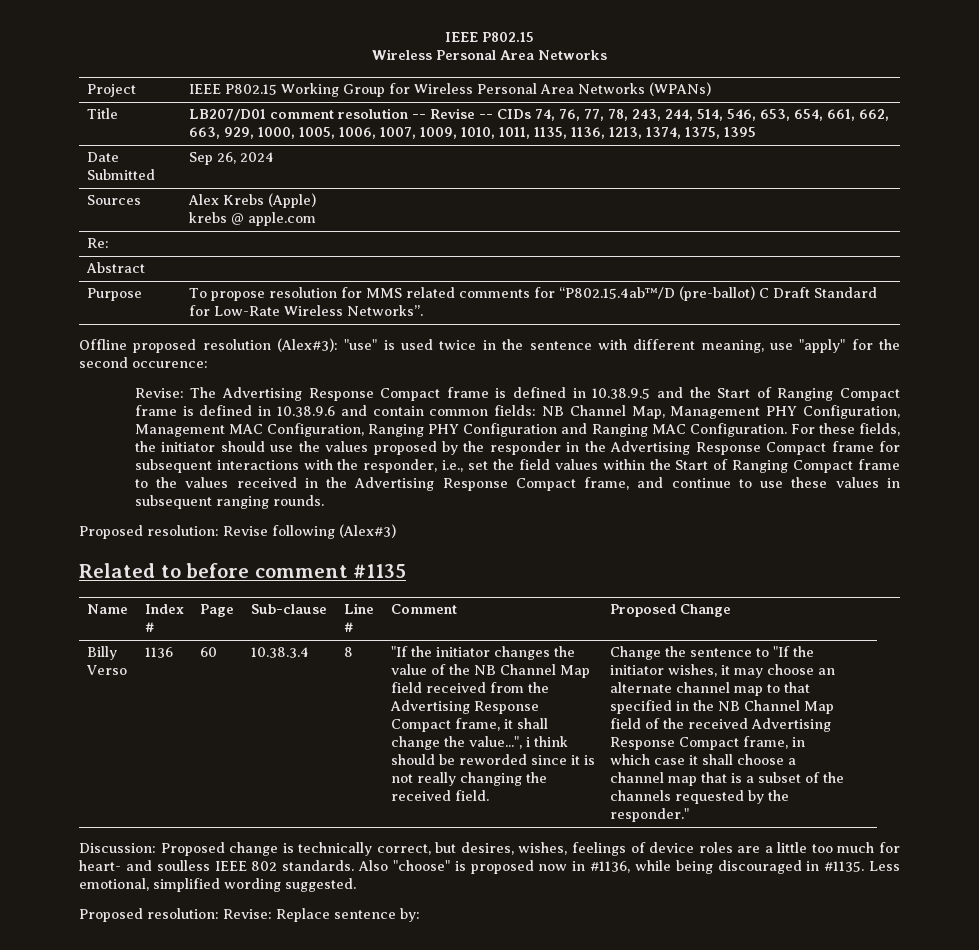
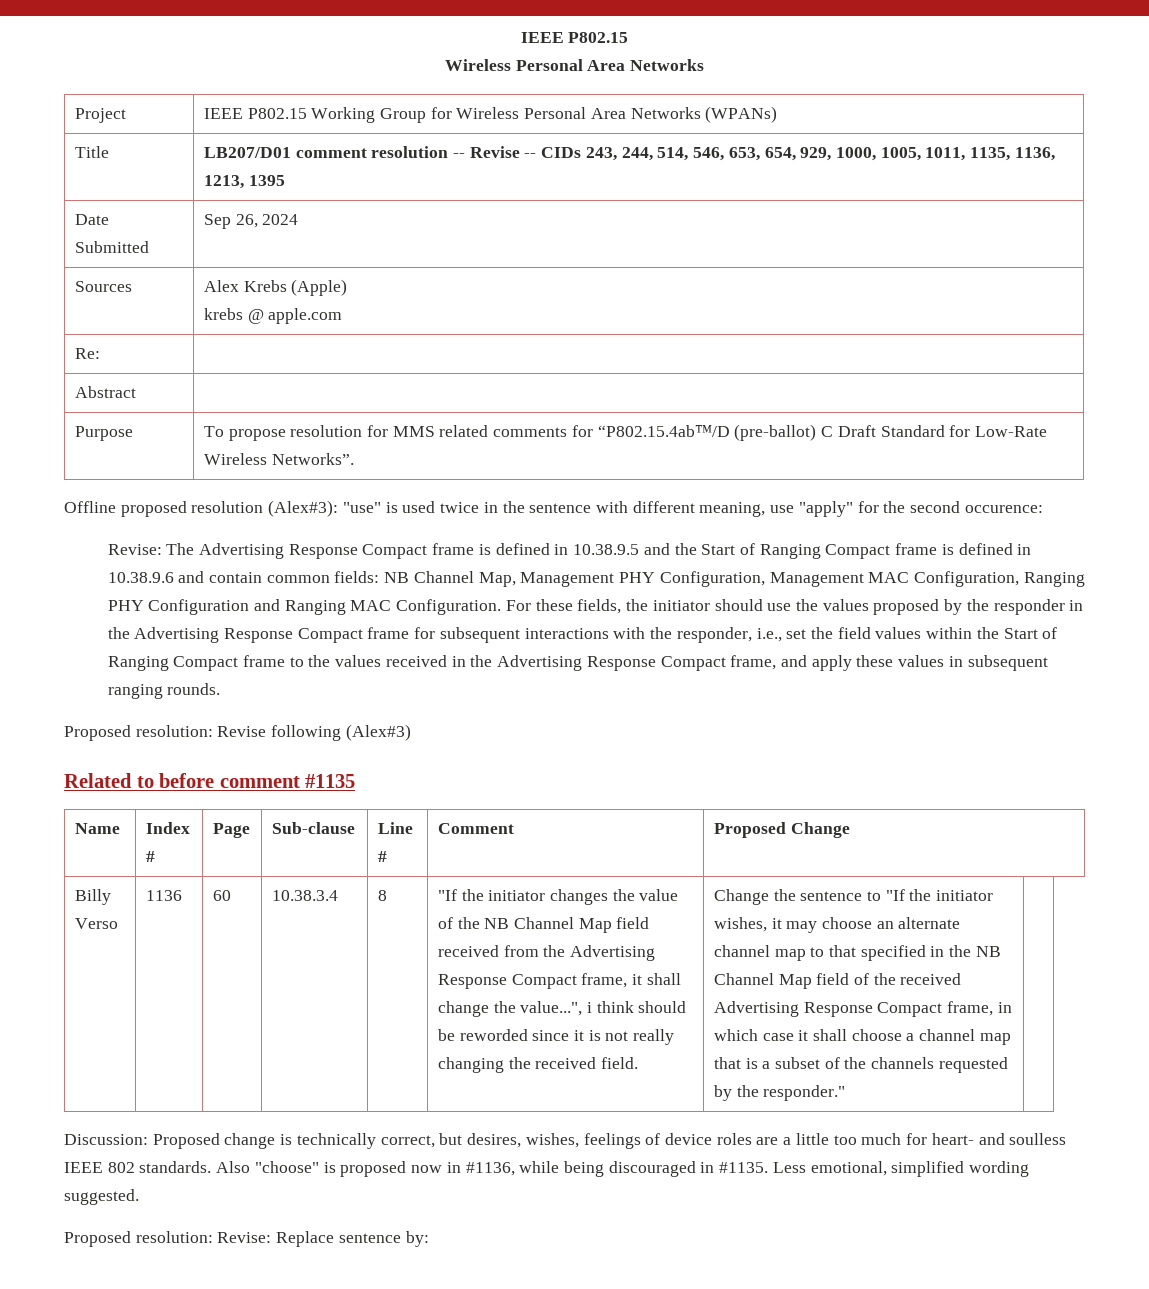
[534,109,628,121] 74, 76, 77, 78, -> (582, 152) none
[826,109,889,121] [188,127,495,139] 661, 662, 663, 929, 1000, 1005, 1006, 1007, 1009, 1010, -> [800,147,921,161] 929, 1000, 1005,
[645,127,720,139] 1374, 1375, -> (244, 182) none
[671,478,784,488] continue to use -> [811,655,852,671] apply

